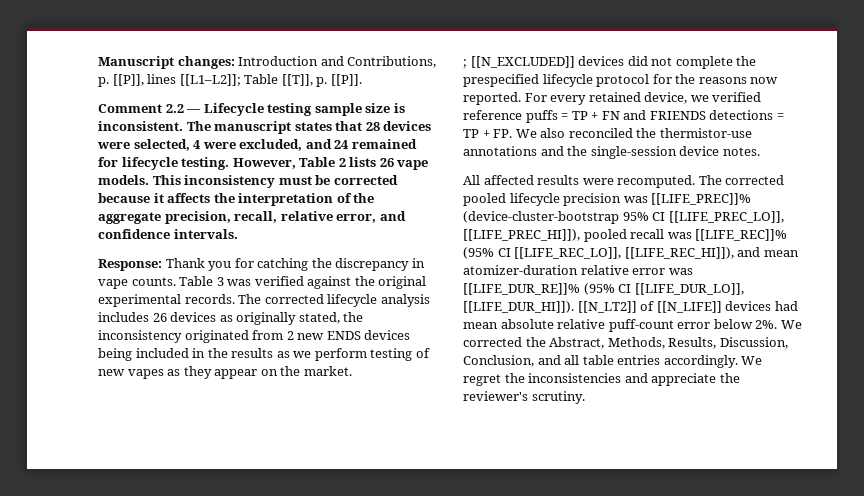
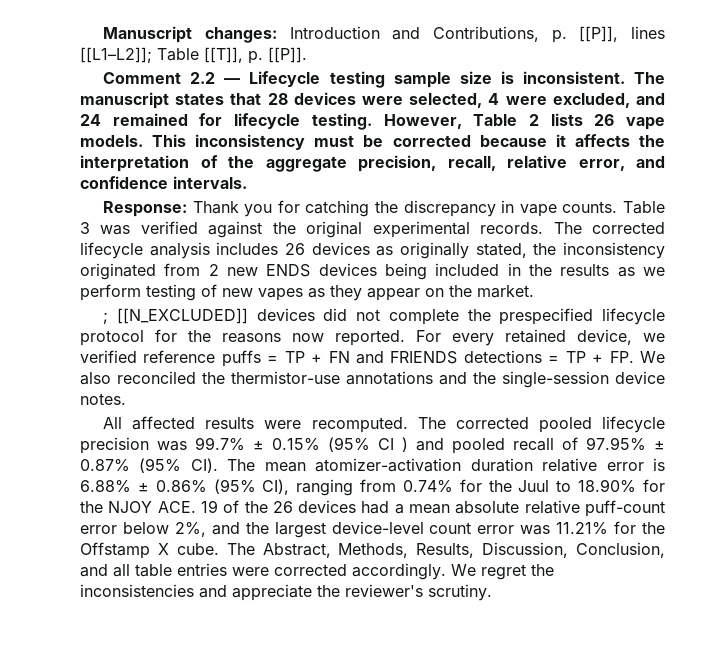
[651,193,752,205] [463,211,784,224] [463,229,788,242] [463,247,799,259] [463,265,693,275] [463,283,744,295] [463,301,722,313] [[LIFE_PREC]]% (device-cluster-bootstrap 95% CI [[LIFE_PREC_LO]], [[LIFE_PREC_HI]]), pooled recall was [[LIFE_REC]]% (95% CI [[LIFE_REC_LO]], [[LIFE_REC_HI]]), and mean atomizer-duration relative error was [[LIFE_DUR_RE]]% (95% CI [[LIFE_DUR_LO]], [[LIFE_DUR_HI]]). [[N_LT2]] of [[N_LIFE]] -> [195,437,665,454] [80,458,666,473] [80,479,665,496] [80,500,293,513] 99.7% ± 0.15% (95% CI ) and pooled recall of 97.95% ± 0.87% (95% CI). The mean atomizer-activation duration relative error is 6.88% ± 0.86% (95% CI), ranging from 0.74% for the Juul to 18.90% for the NJOY ACE. 19 of the 26
(798, 306) none -> [394,504,404,514] a
[755,320,802,329] [463,337,546,347] 2%. We corrected the -> [174,521,665,538] [80,542,255,559] 2%, and the largest device-level count error was 11.21% for the Offstamp X cube. The
(661, 360) none -> [232,564,347,576] were corrected

